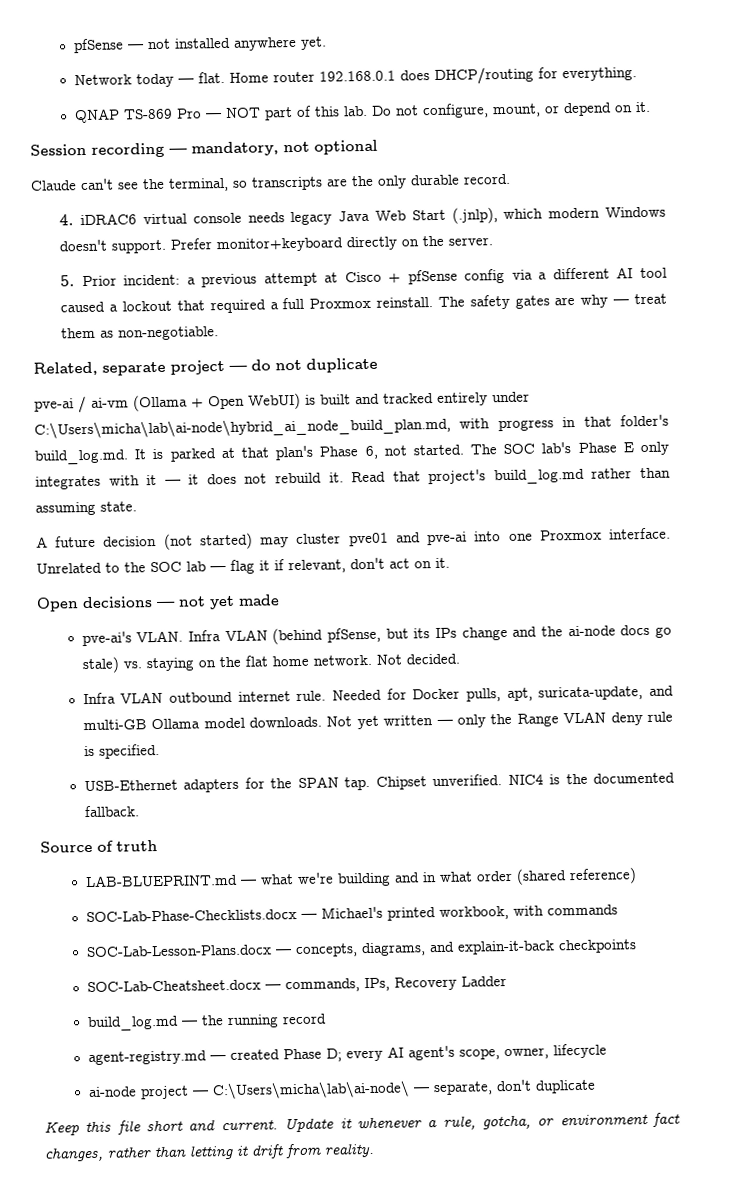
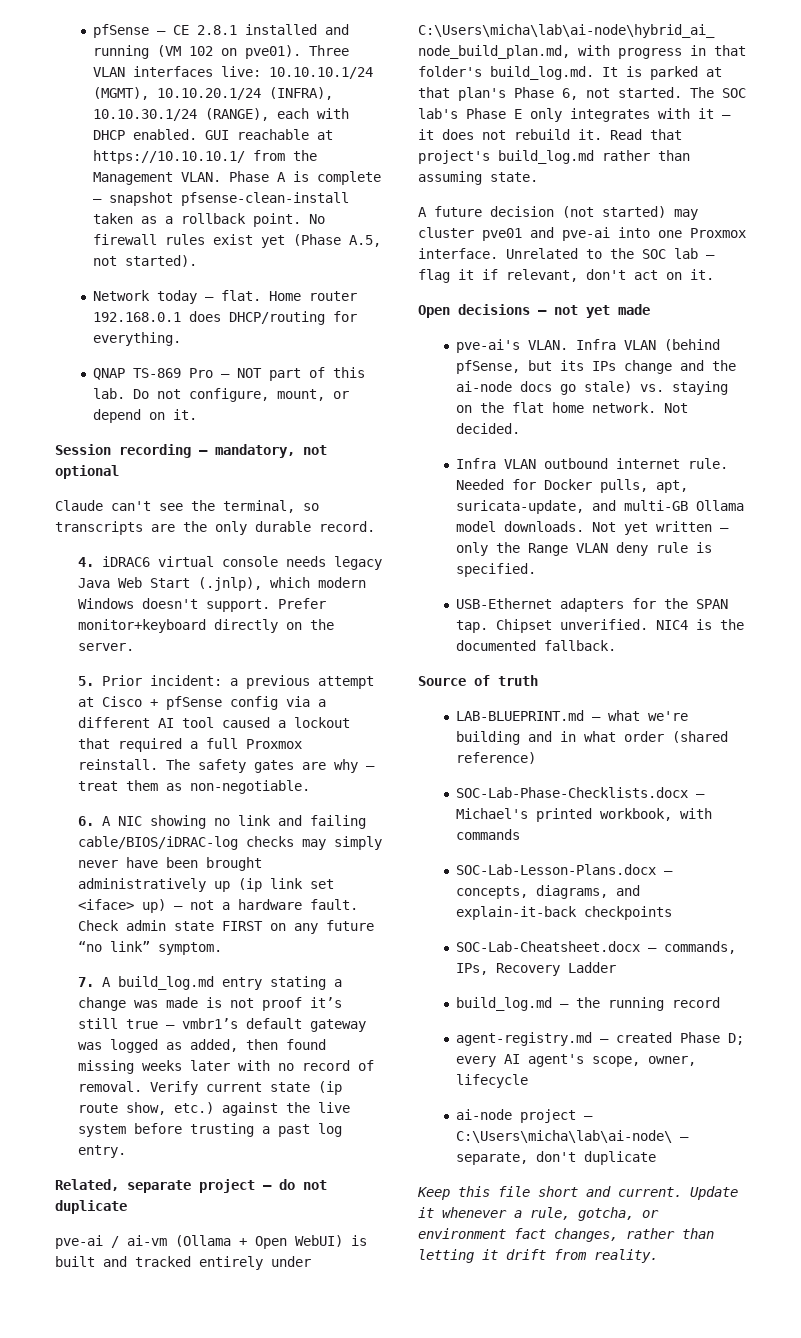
[146,36,327,51] not installed anywhere yet. -> [173,24,350,35] [93,45,350,59] [93,66,374,79] [93,87,334,100] [93,108,350,121] [93,129,334,140] [93,150,318,164] [93,171,382,185] [93,192,350,206] [93,213,326,227] [93,234,382,248] [93,255,198,267] CE 2.8.1 installed and running (VM 102 on pve01). Three VLAN interfaces live: 10.10.10.1/24 (MGMT), 10.10.20.1/24 (INFRA), 10.10.30.1/24 (RANGE), each with DHCP enabled. GUI reachable at https://10.10.10.1/ from the Management VLAN. Phase A is complete — snapshot pfsense-clean-install taken as a rollback point. No firewall rules exist yet (Phase A.5, not started).
(220, 333) none -> [78,815,367,829] [78,836,383,850] [78,857,263,871] [78,878,335,892] [78,899,359,913] [78,920,375,934] [78,941,223,955] [78,976,343,990] [78,997,343,1011] [78,1018,367,1032] [78,1039,327,1053] [78,1060,375,1074] [78,1081,343,1095] [78,1102,351,1116] [78,1123,343,1137] [78,1145,127,1158] // 6. A NIC showing no link and failing cable/BIOS/iDRAC-log checks may simply never have been brought administratively up (ip link set <iface> up) — not a hardware fault. Check admin state FIRST on any future “no link” symptom. // 7. A build_log.md entry stating a change was made is not proof it’s still true — vmbr1’s default gateway was logged as added, then found missing weeks later with no record of removal. Verify current state (ip route show, etc.) against the live system before trusting a past log entry.

